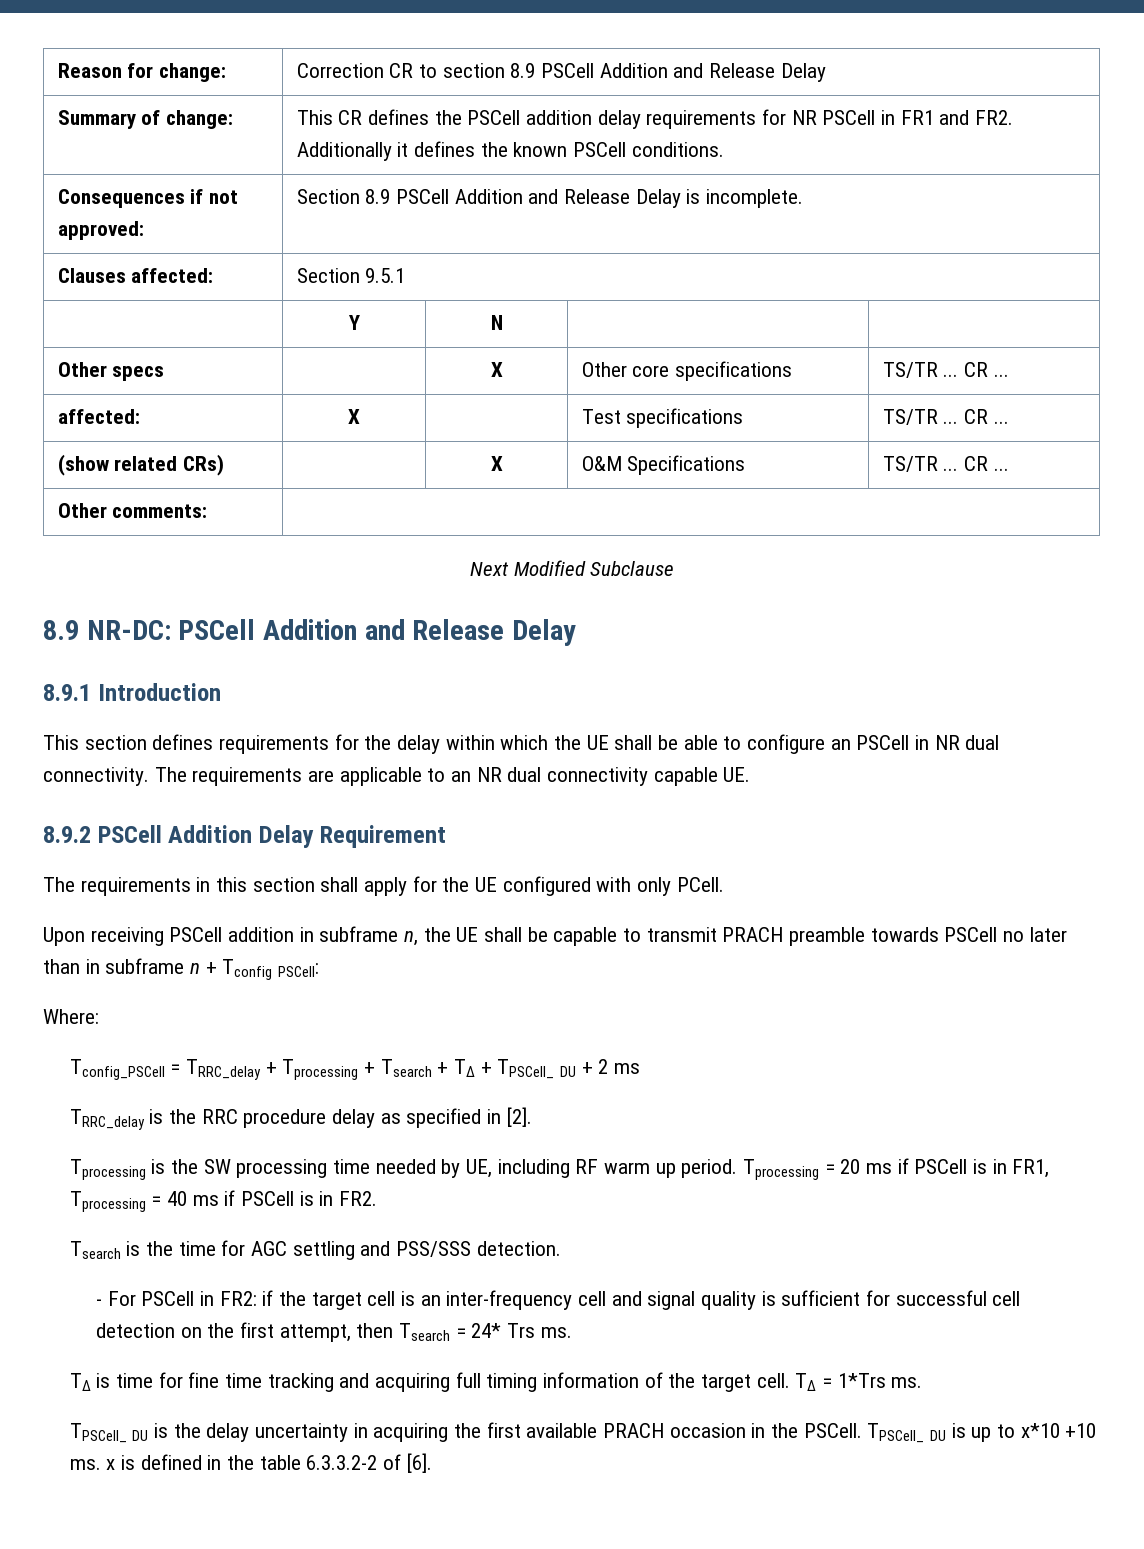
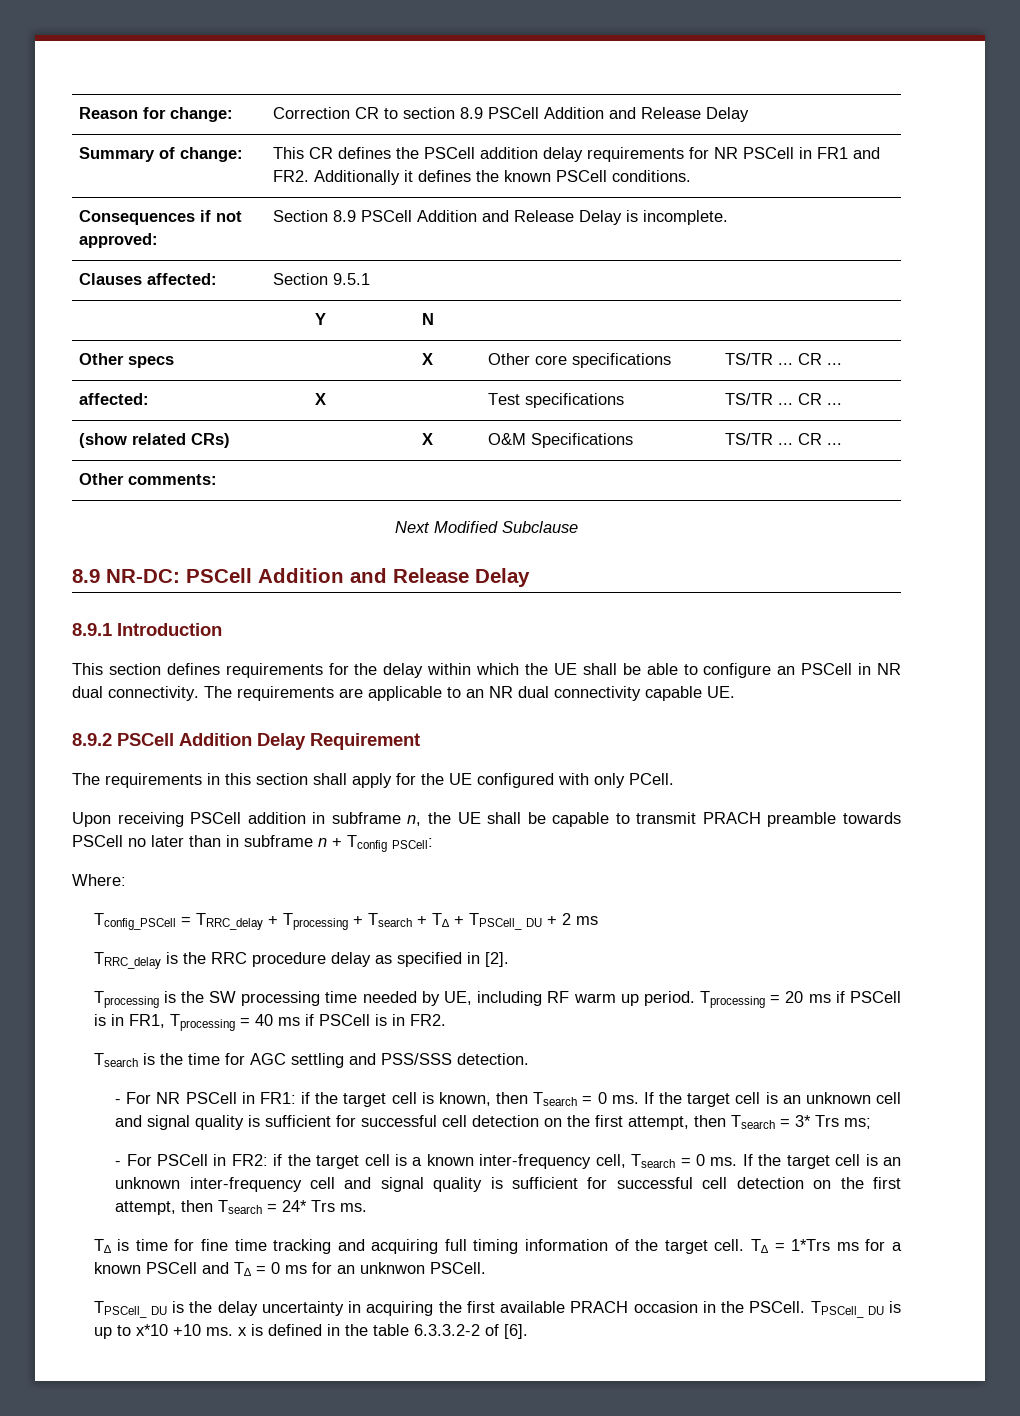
(561, 1248) none -> [115,1092,902,1107] [115,1115,872,1130] // - For NR PSCell in FR1: if the target cell is known, then Tsearch = 0 ms. If the target cell is an unknown cell and signal quality is sufficient for successful cell detection on the first attempt, then Tsearch = 3* Trs ms;
[420,1295,441,1306] an -> [412,1154,901,1169] [115,1177,181,1189] a known inter-frequency cell, Tsearch = 0 ms. If the target cell is an unknown
[891,1377,923,1388] ms. -> [836,1239,902,1251] [93,1262,486,1276] ms for a known PSCell and T∆ = 0 ms for an unknwon PSCell.

